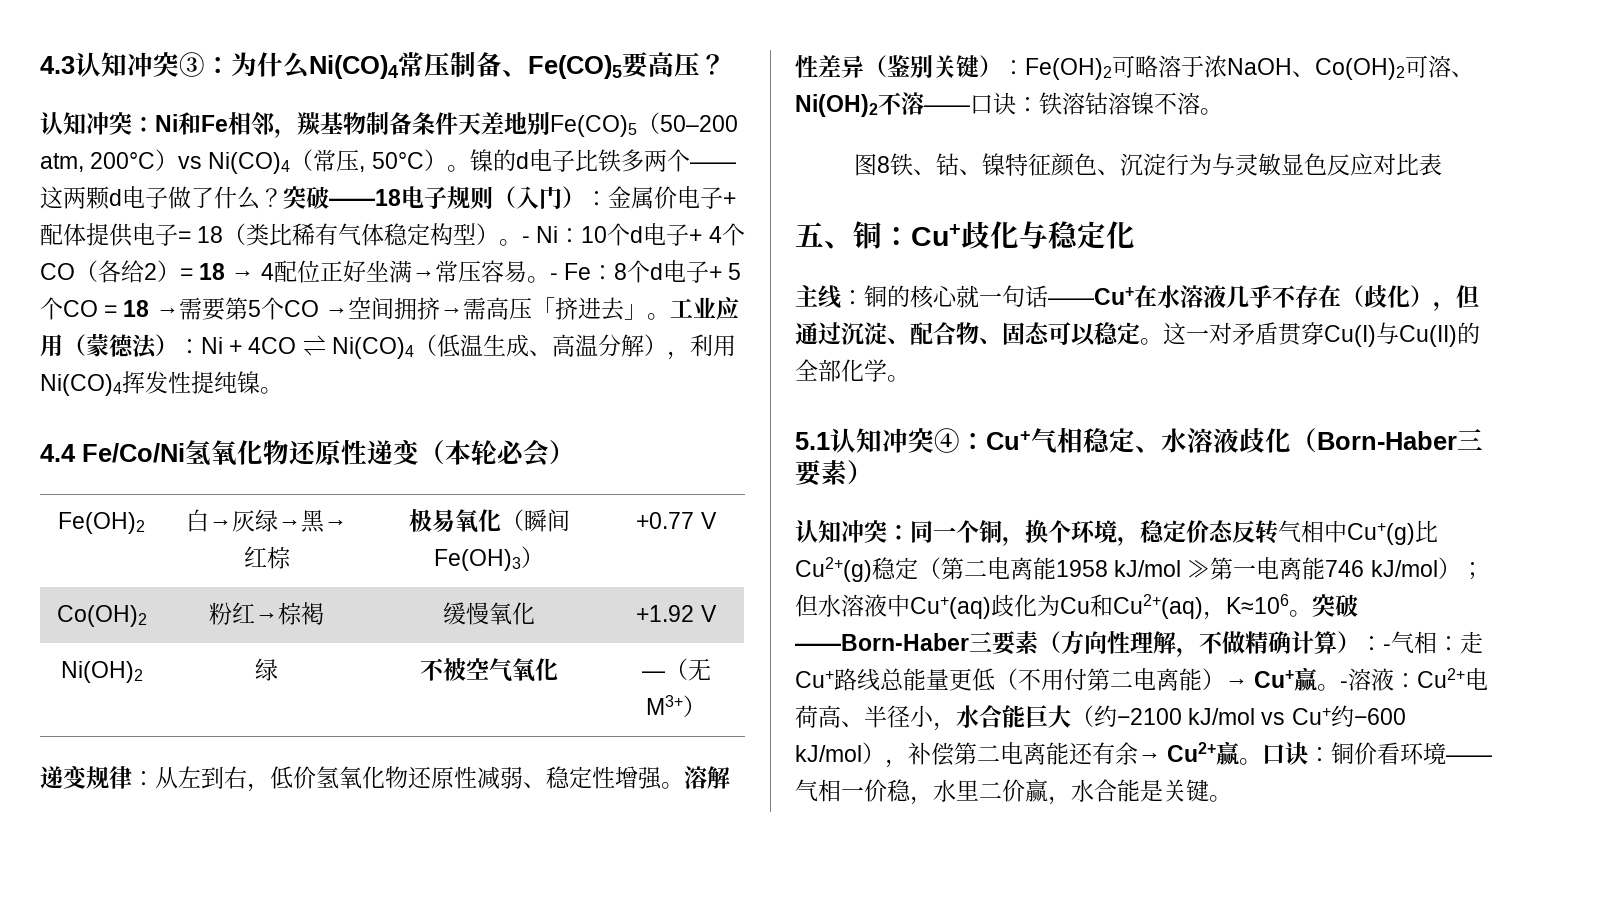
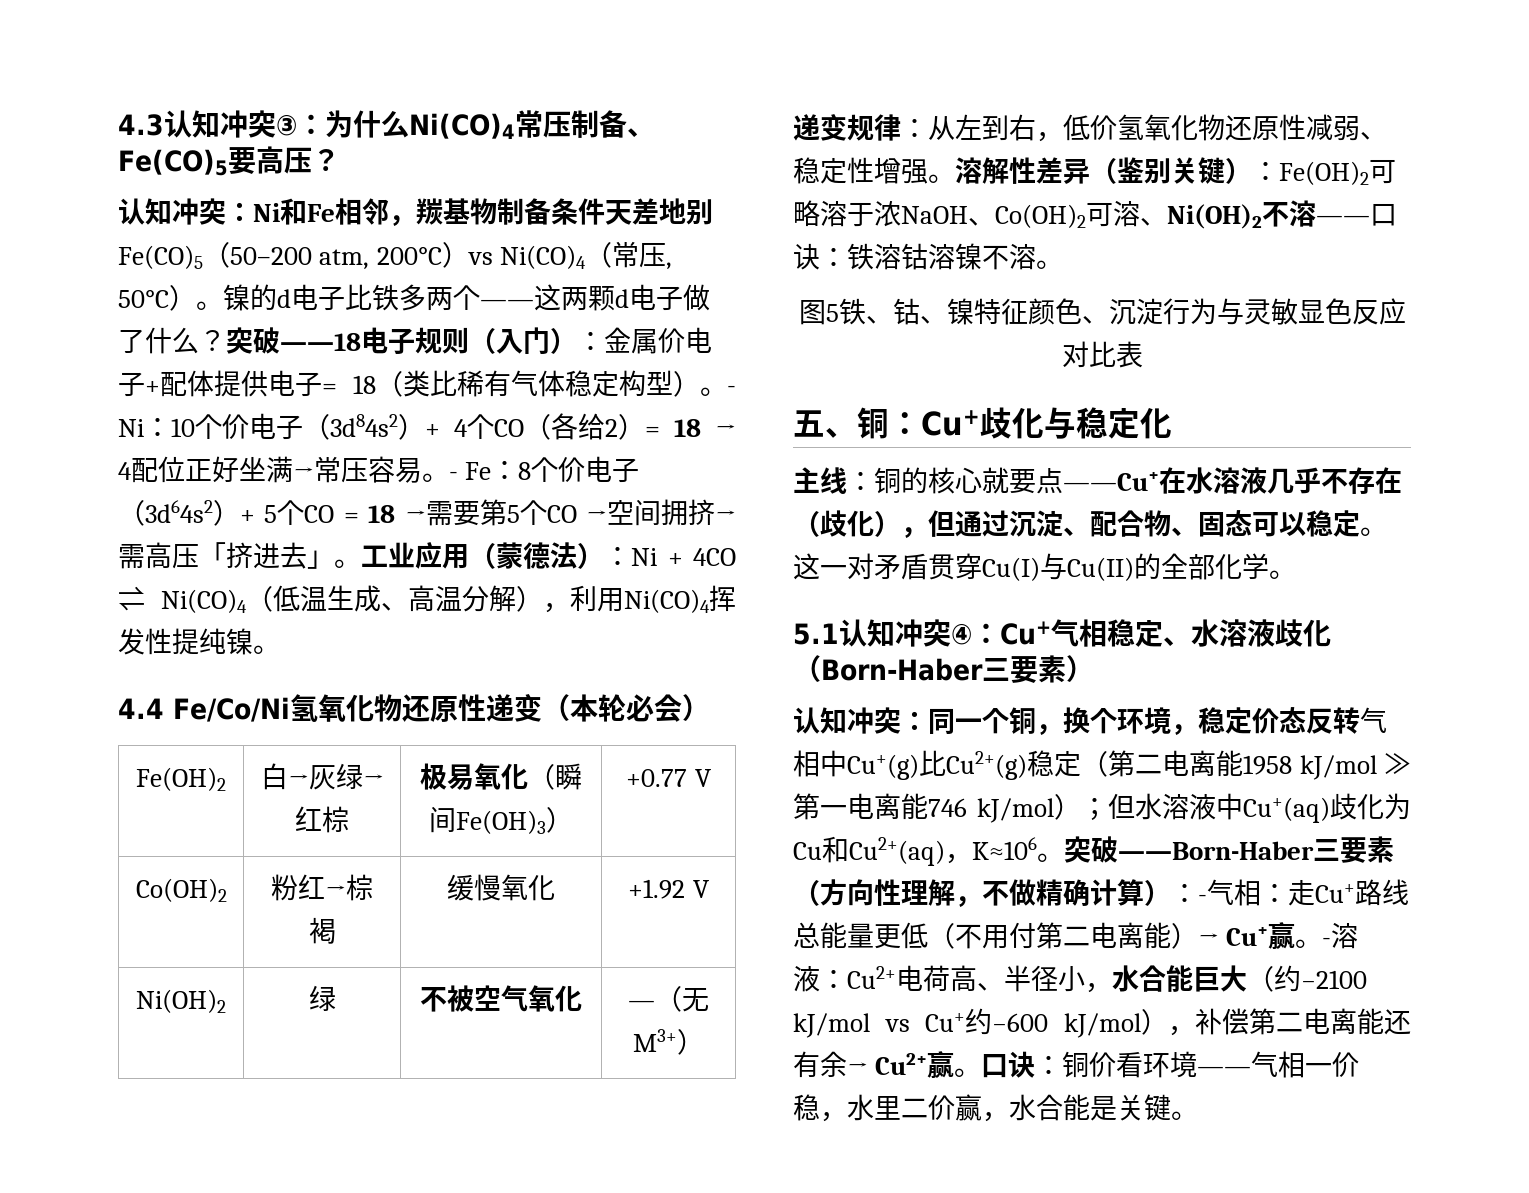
[630,223,690,246] d电子 -> [222,413,425,440] 价电子（3d84s2）
[649,260,709,283] d电子 -> [558,456,640,483] [118,500,240,526] 价电子（3d64s2）
[301,510,347,533] 黑→ -> (384, 780) none
[876,156,890,173] 8 -> [825,304,839,322] 5
[979,285,1048,308] 一句话 -> [1009,468,1063,494] 要点

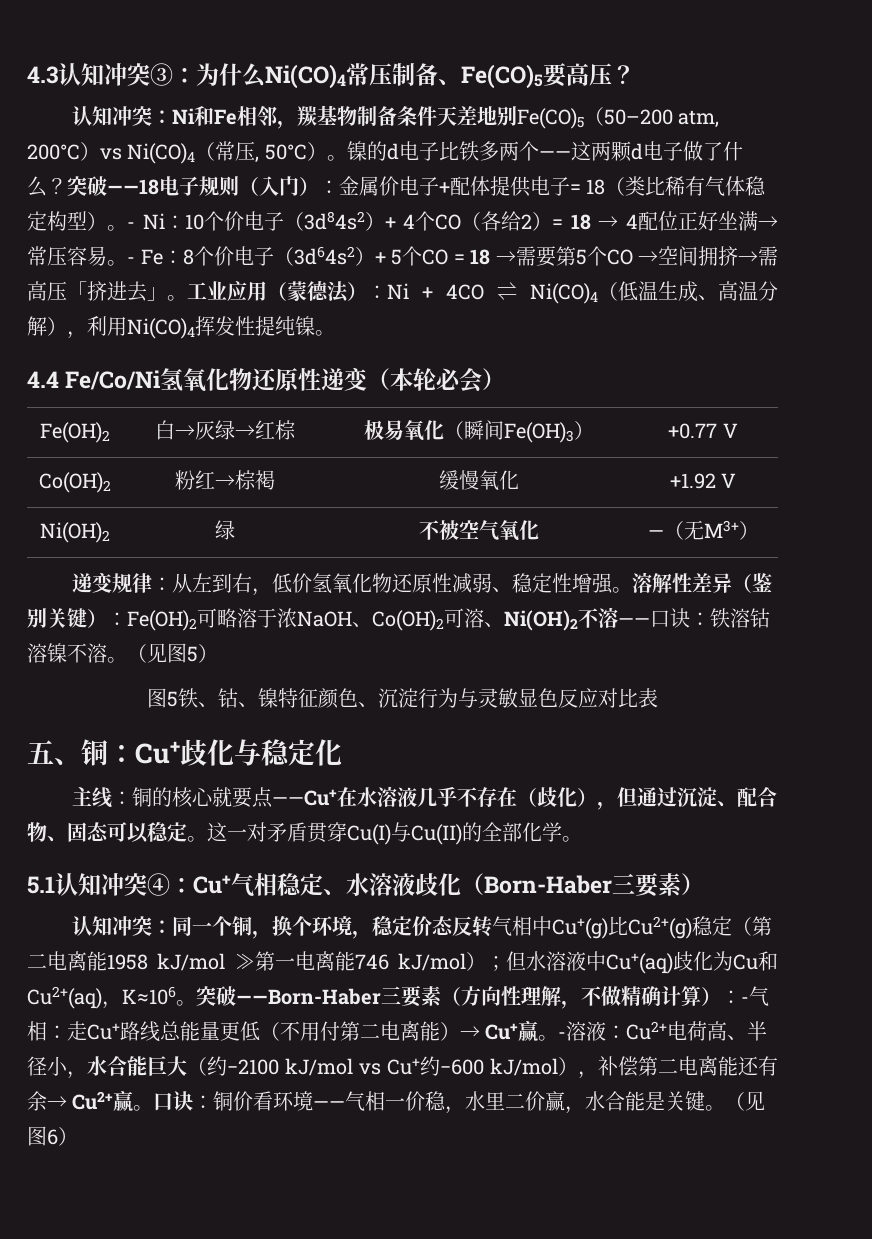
(1063, 264) none -> [127,643,218,663] （见图5）
(1198, 1115) none -> [725,1091,766,1111] [27,1126,78,1146] （见图6）

